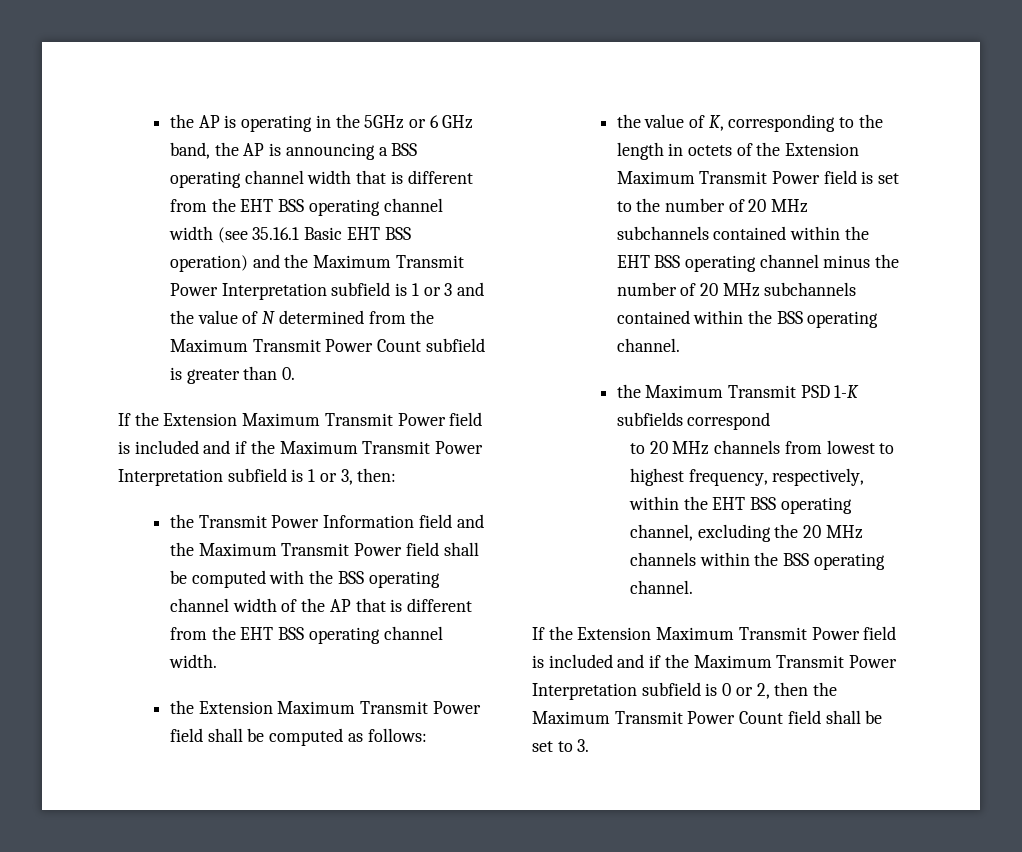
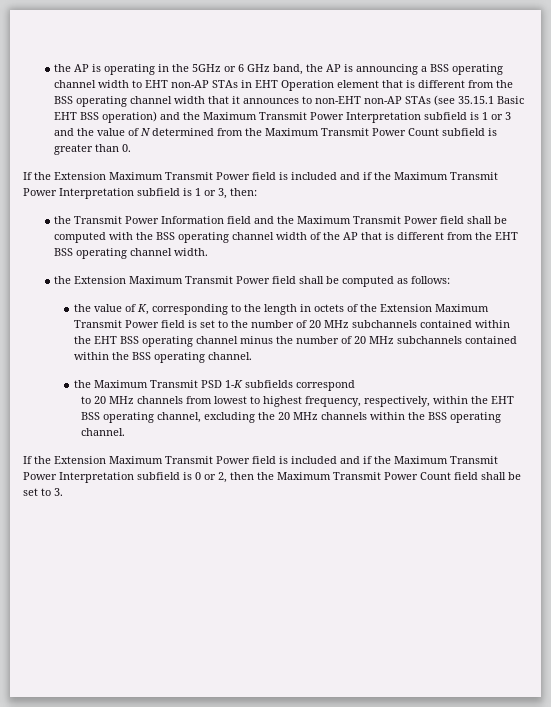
[356,170,473,184] [169,198,443,216] [168,226,300,243] that is different from the EHT BSS operating channel width (see 35.16.1 -> [132,80,514,91] [54,95,495,107] to EHT non-AP STAs in EHT Operation element that is different from the BSS operating channel width that it announces to non-EHT non-AP STAs (see 35.15.1

